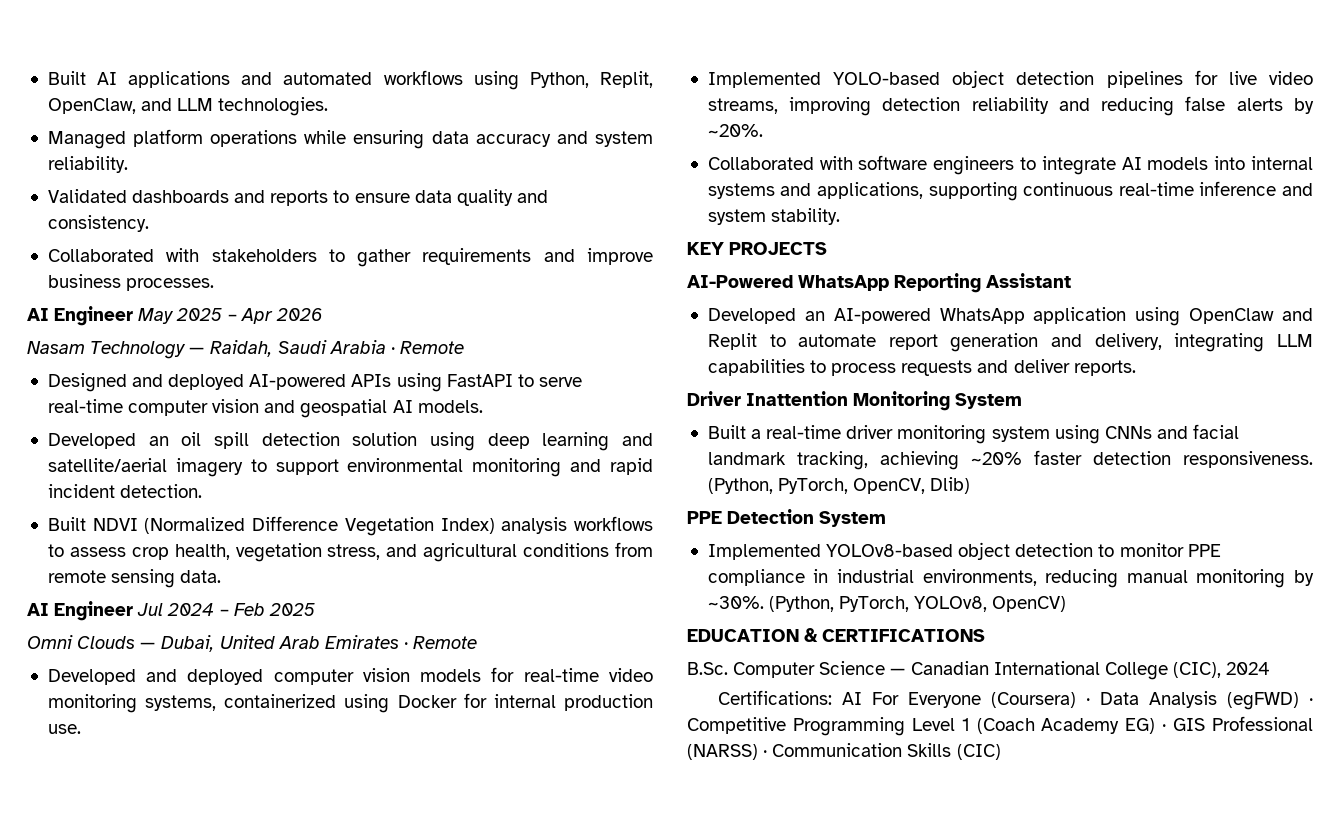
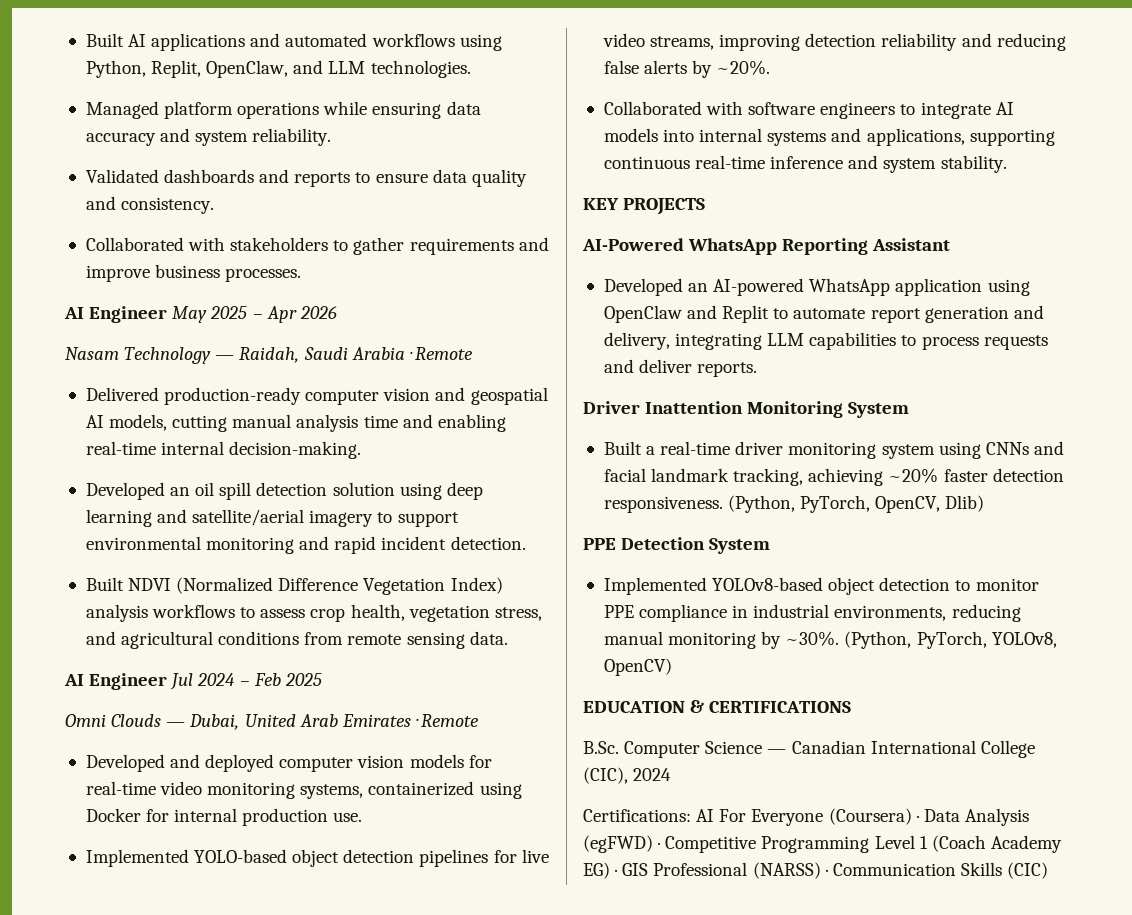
[47,373,582,392] [47,399,123,413] Designed and deployed AI-powered APIs using FastAPI to serve real-time -> [85,387,302,405] Delivered production-ready
[417,400,483,413] models. -> [109,414,506,432] [85,441,362,459] models, cutting manual analysis time and enabling real-time internal decision-making.

